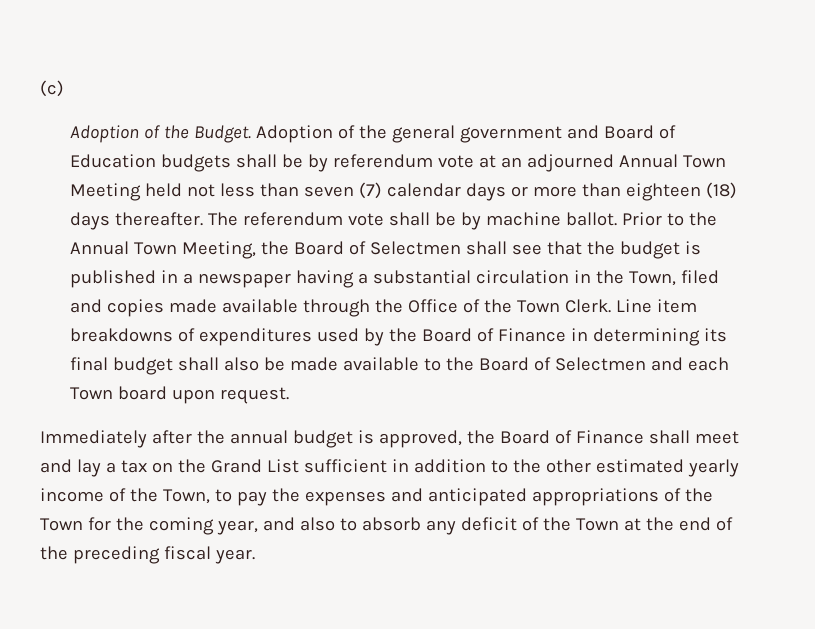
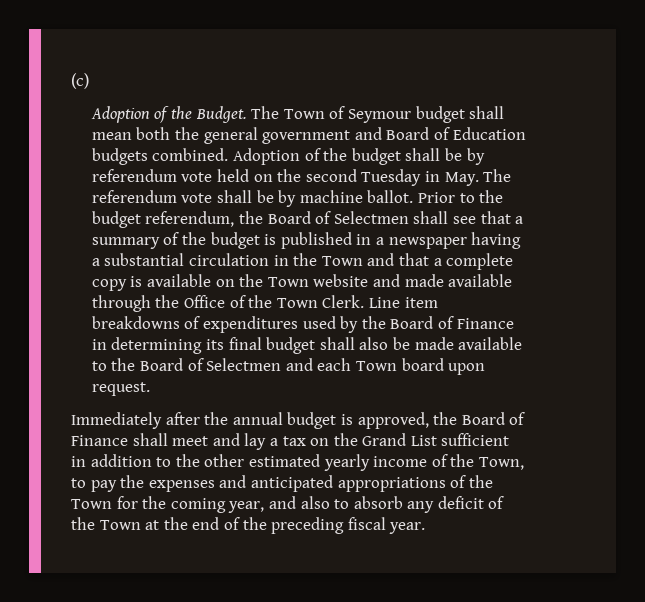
[256,125,356,143] Adoption of -> [251,106,505,123] [91,127,171,140] The Town of Seymour budget shall mean both
(232, 163) none -> [152,148,401,165] combined. Adoption of the budget
[479,154,727,172] [70,182,738,201] [70,212,204,230] at an adjourned Annual Town Meeting held not less than seven (7) calendar days or more than eighteen (18) days thereafter. -> [216,169,479,186] held on the second Tuesday in May.
[70,241,257,259] Annual Town Meeting, -> [91,211,235,228] budget referendum,
(583, 248) none -> [515,216,524,224] [91,232,180,249] a summary of
[629,270,720,286] [70,299,165,317] Town, filed and copies -> [321,253,514,270] [91,274,400,291] Town and that a complete copy is available on the Town website and

